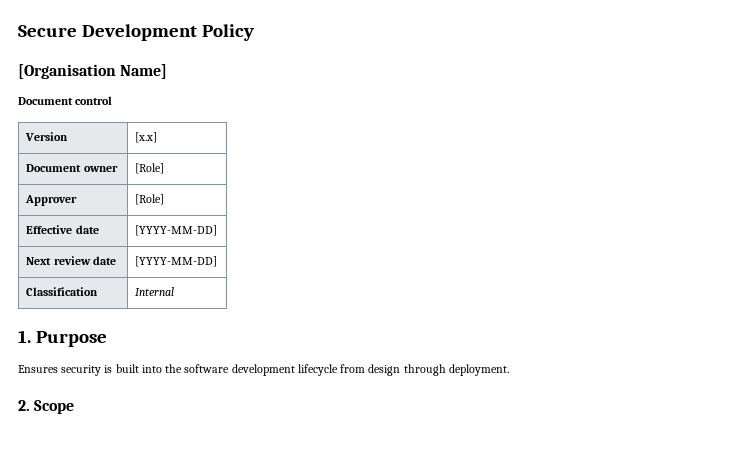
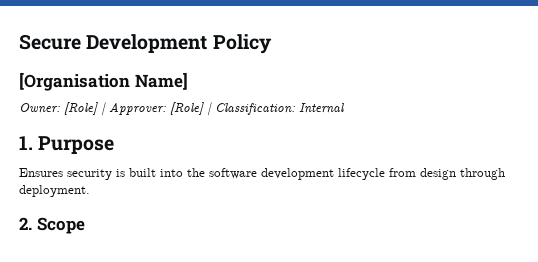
[18,96,113,105] [25,132,69,141] [135,132,158,143] [26,164,118,172] [135,163,165,174] [25,195,78,206] [135,194,165,205] [26,225,99,234] [135,225,218,236] [26,256,116,265] [135,256,218,267] [26,287,99,296] Document control // Version | [x.x] // Document owner | [Role] // Approver | [Role] // Effective date | [YYYY-MM-DD] // Next review date | [YYYY-MM-DD] // Classification | -> [19,102,295,116] Owner: [Role] | Approver: [Role] | Classification:

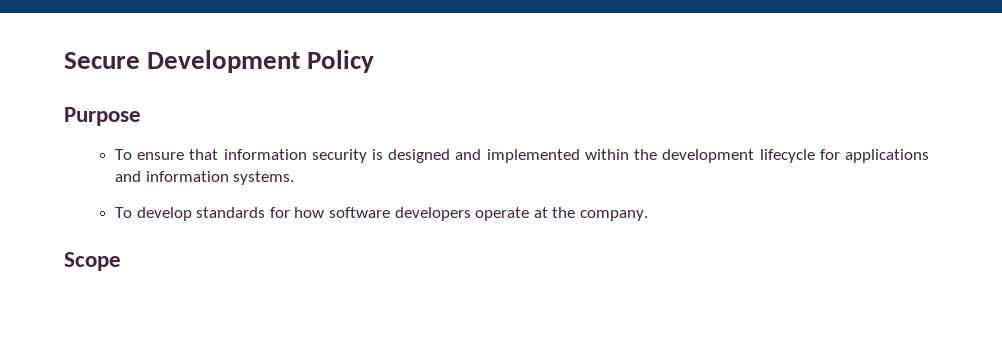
[19,72,188,91] [19,102,344,116] [19,136,115,154] [19,168,505,180] [19,185,90,197] [19,217,32,230] [Organisation Name] // Owner: [Role] | Approver: [Role] | Classification: Internal // 1. Purpose // Ensures security is built into the software development lifecycle from design through deployment. // 2. -> [64,107,141,126] [114,149,930,163] [114,171,295,185] [114,207,648,221] Purpose // To ensure that information security is designed and implemented within the development lifecycle for applications and information systems. // To develop standards for how software developers operate at the company. //

